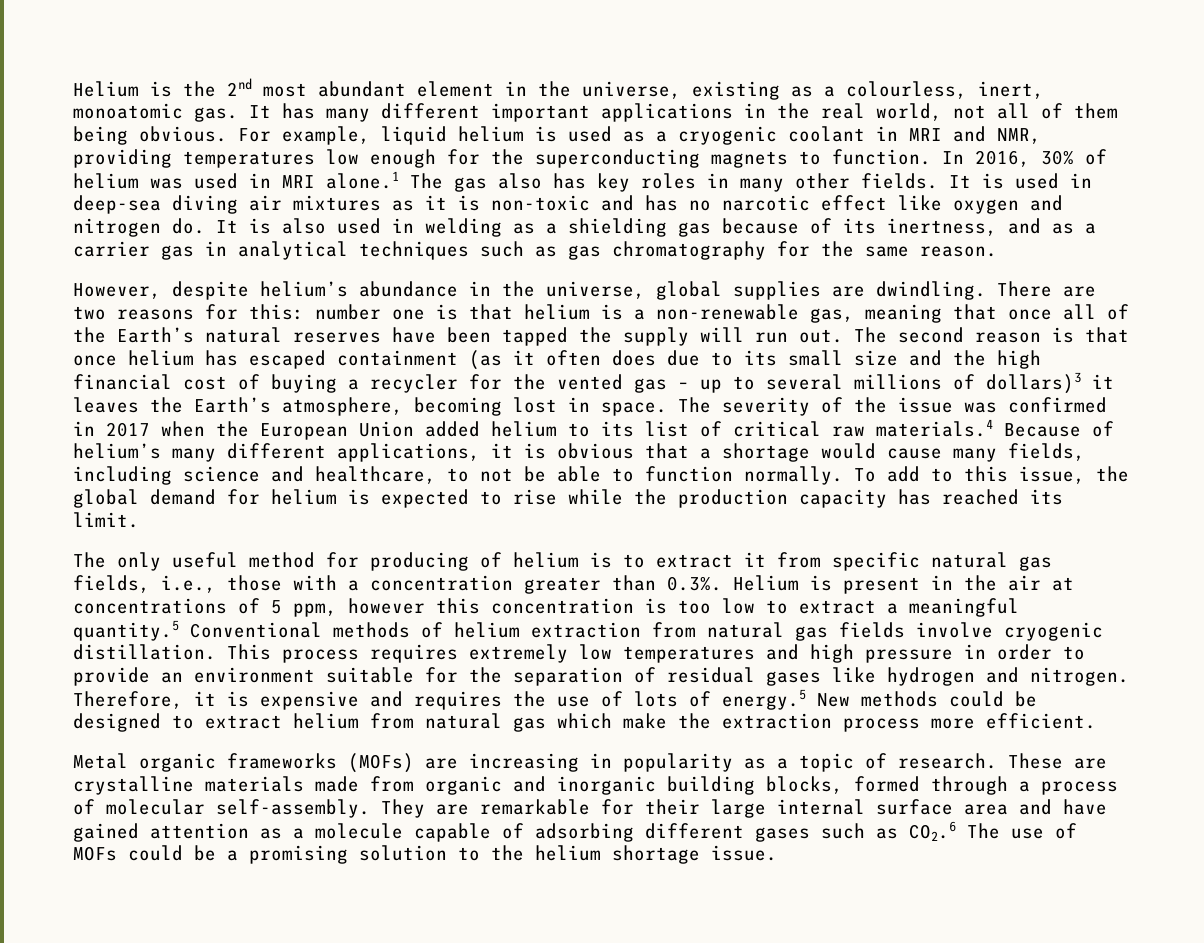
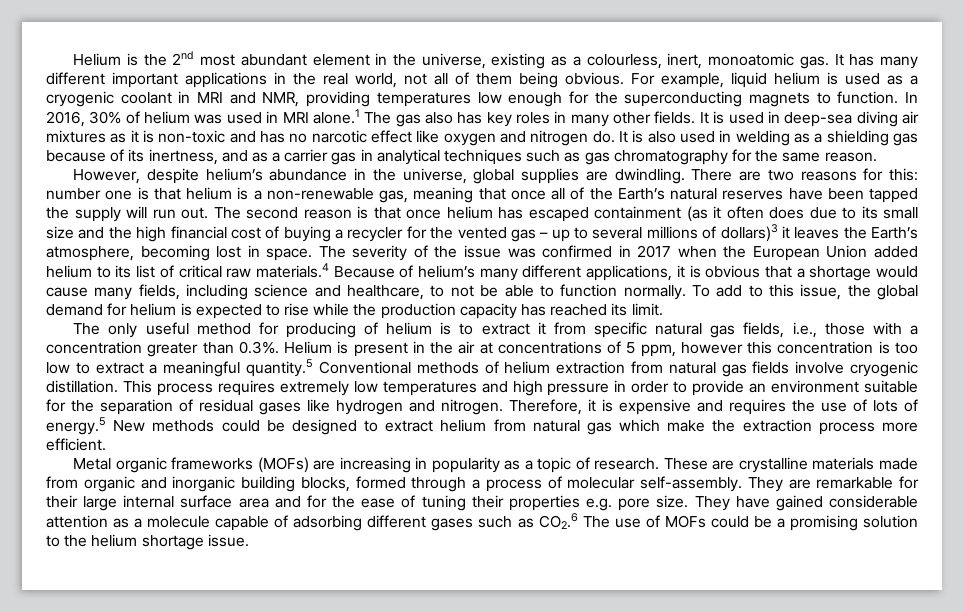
(1052, 807) none -> [306,495,730,511] for the ease of tuning their properties e.g. pore size. They
(139, 832) none -> [828,495,918,508] considerable

